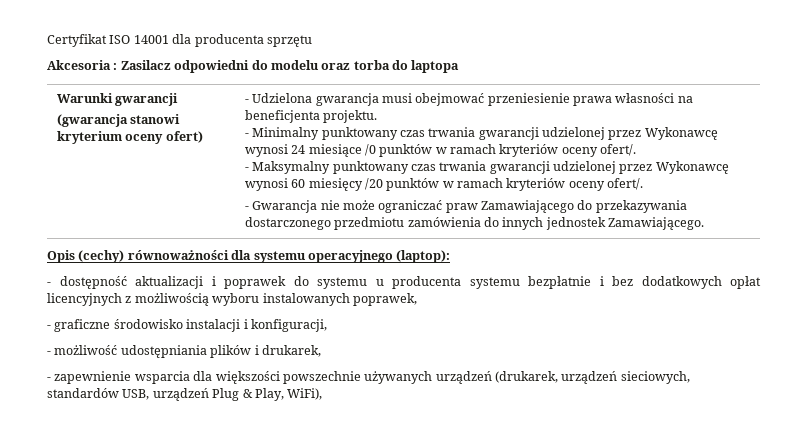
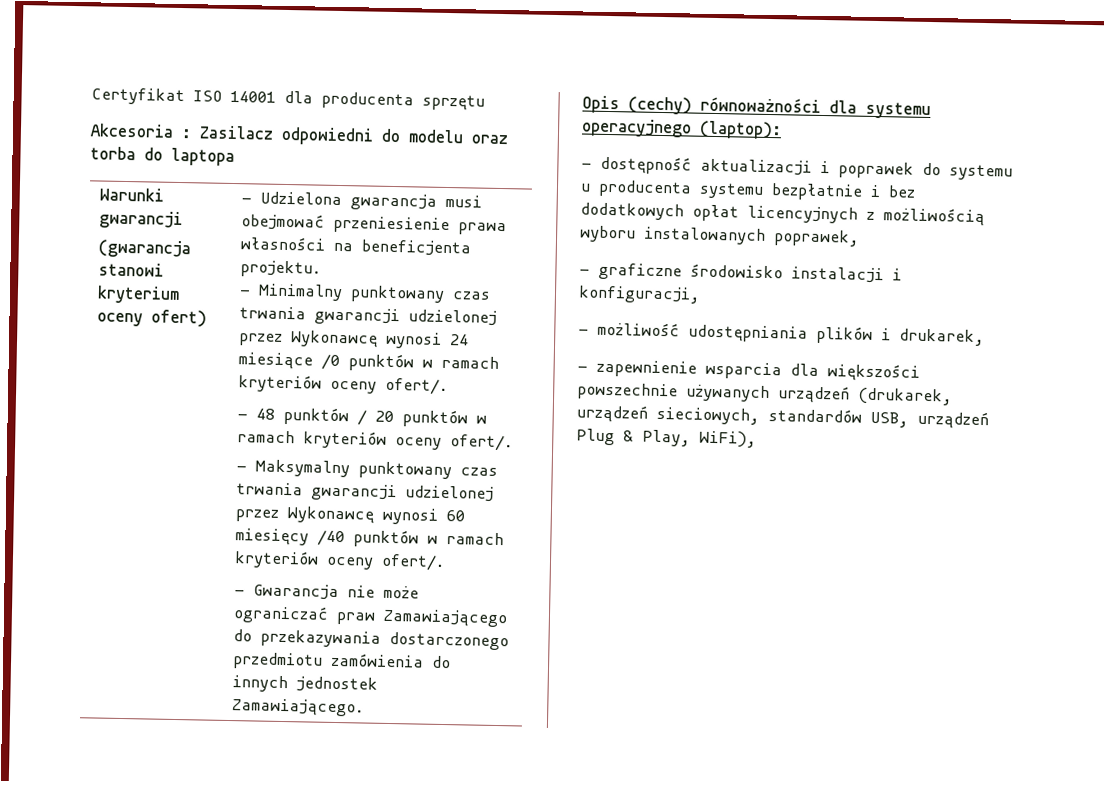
(637, 150) none -> [237,406,488,428] [237,430,515,452] // - 48 punktów / 20 punktów w ramach kryteriów oceny ofert/.
[364,178,383,190] /20 -> [317,529,346,547] /40

